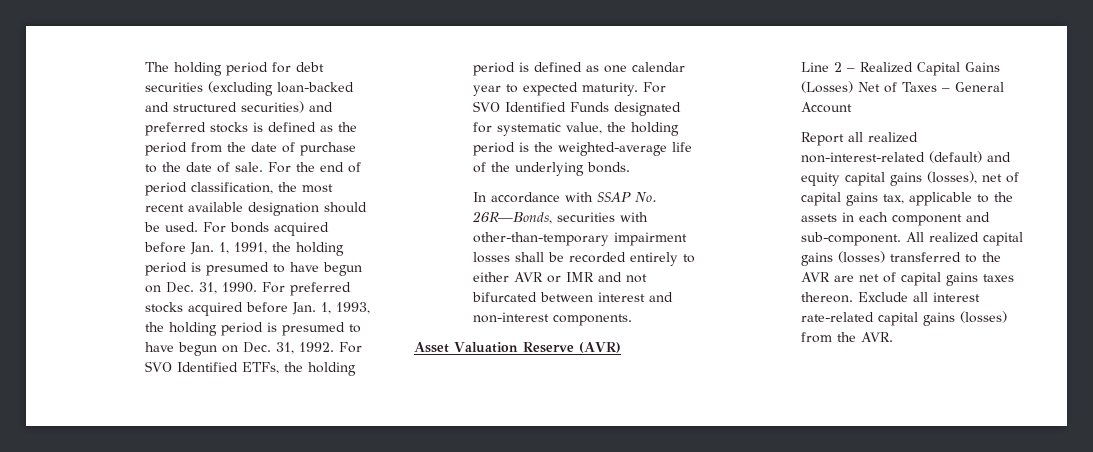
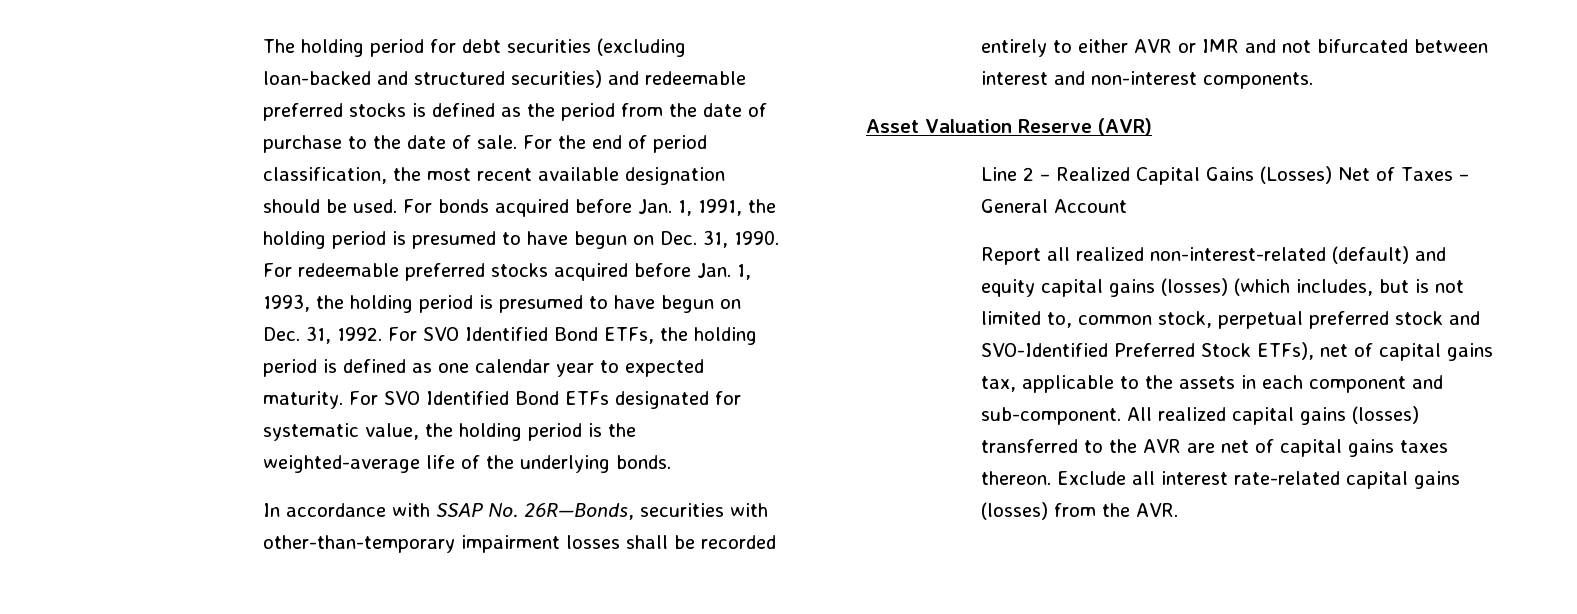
(333, 107) none -> [645,71,747,85] redeemable
(285, 287) none -> [298,263,400,277] redeemable
(238, 367) none -> [554,327,599,341] Bond
[569,102,609,112] Funds -> [515,391,610,405] Bond ETFs
[926,171,977,184] (losses), -> [1161,278,1465,296] [981,311,1481,329] [981,342,1315,360] (losses) (which includes, but is not limited to, common stock, perpetual preferred stock and SVO-Identified Preferred Stock ETFs),

